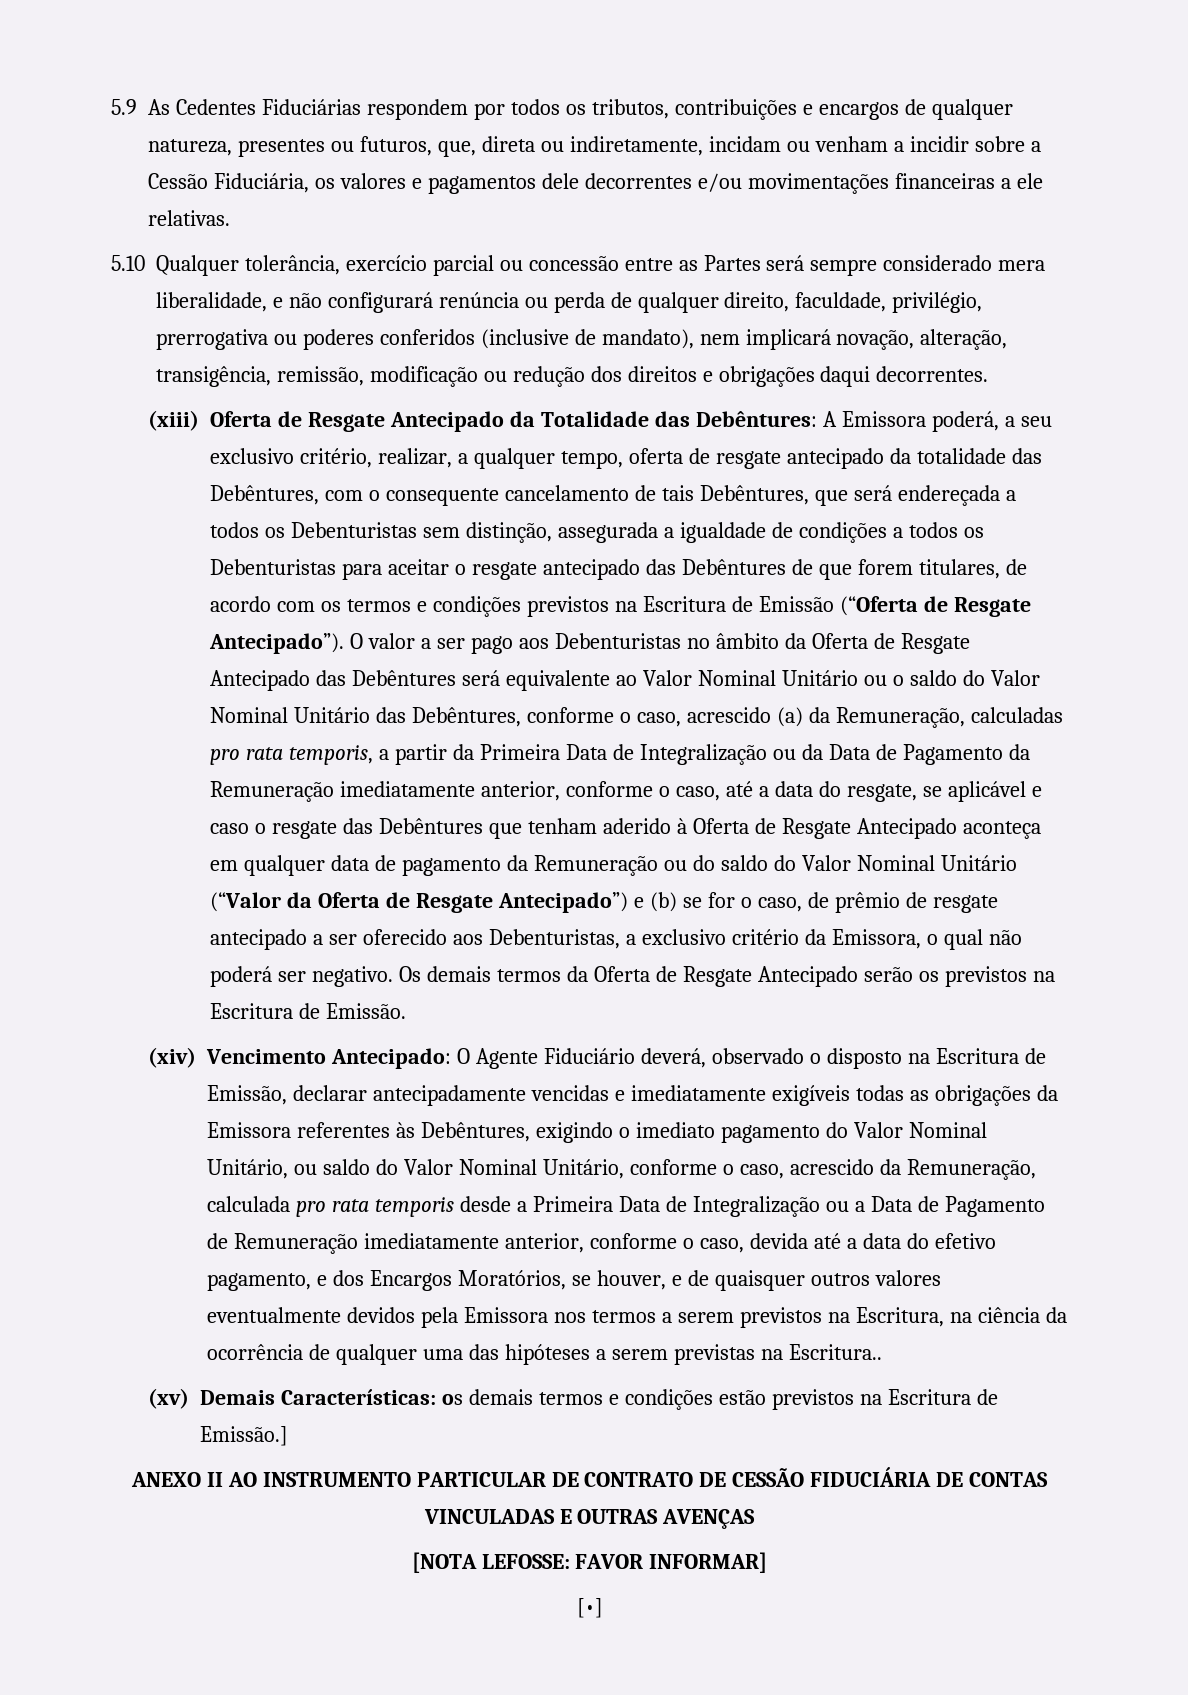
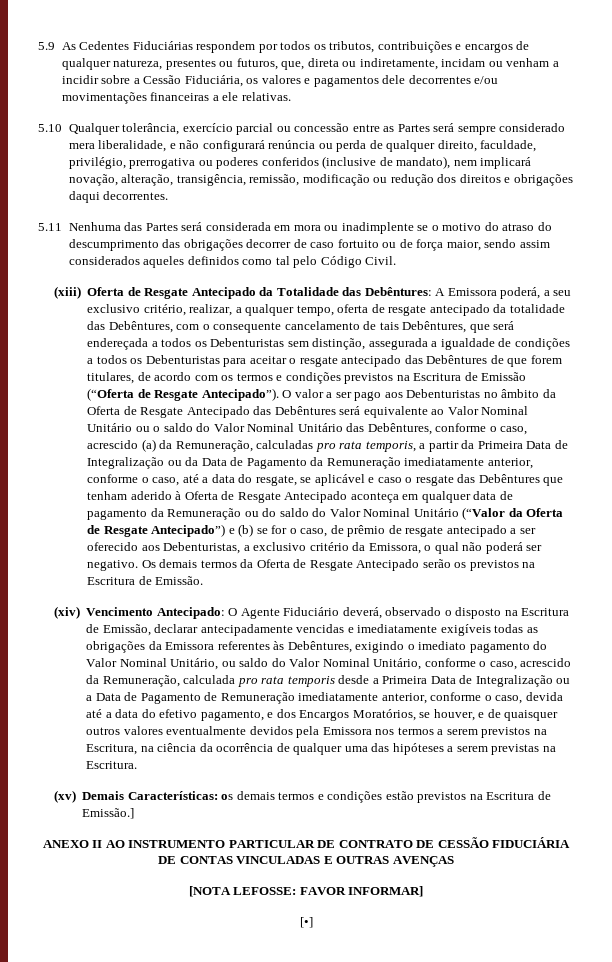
(989, 374) none -> [38,222,552,234] [68,239,550,251] [68,256,397,268] // 5.11 Nenhuma das Partes será considerada em mora ou inadimplente se o motivo do atraso do descumprimento das obrigações decorrer de caso fortuito ou de força maior, sendo assim considerados aqueles definidos como tal pelo Código Civil.
[788,1344,882,1360] Escritura.. -> [86,761,138,769] Escritura.

